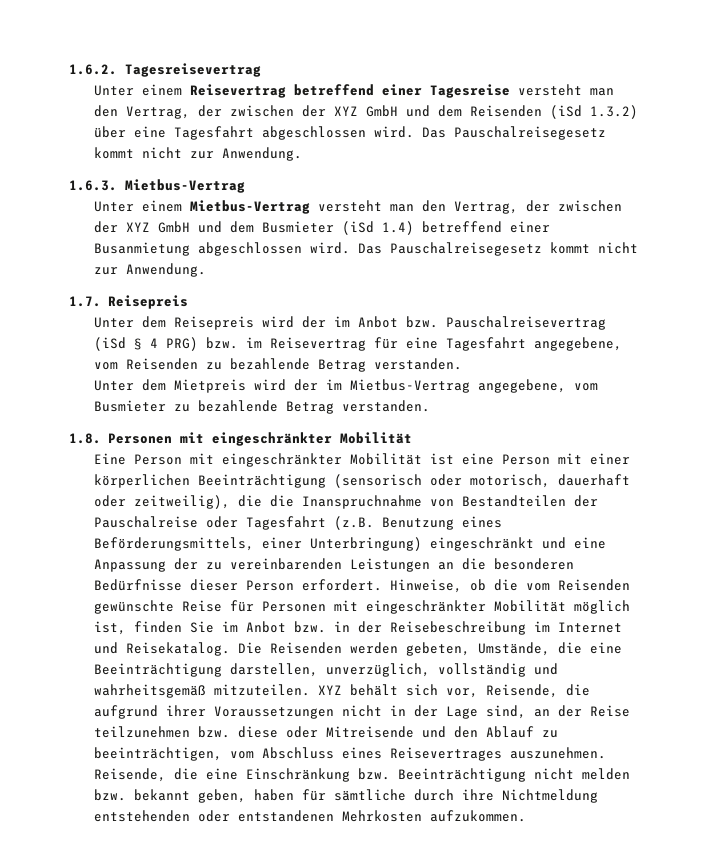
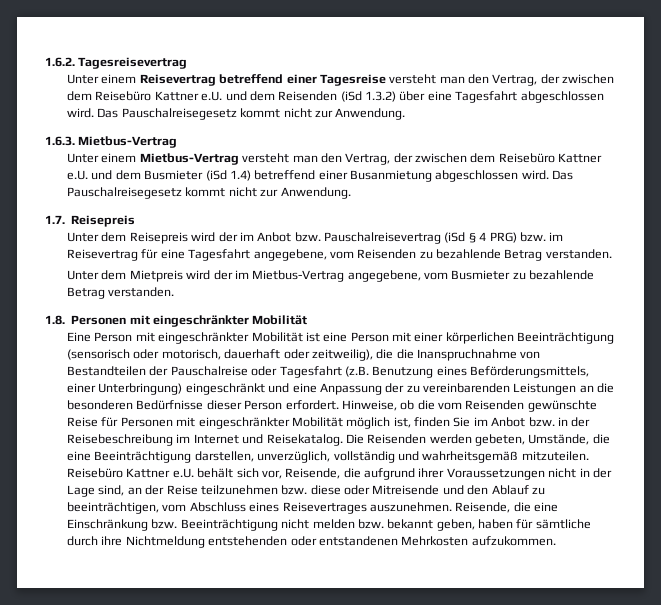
[301,105,398,117] der XYZ GmbH -> [67,91,223,101] dem Reisebüro Kattner e.U.
[93,221,190,233] der XYZ GmbH -> [470,153,603,163] [67,170,89,180] dem Reisebüro Kattner e.U.
[317,685,342,695] XYZ -> [67,468,194,478] Reisebüro Kattner e.U.

